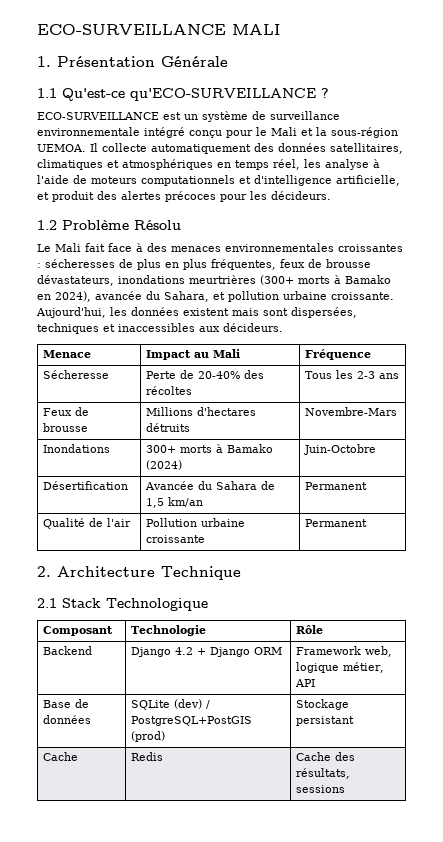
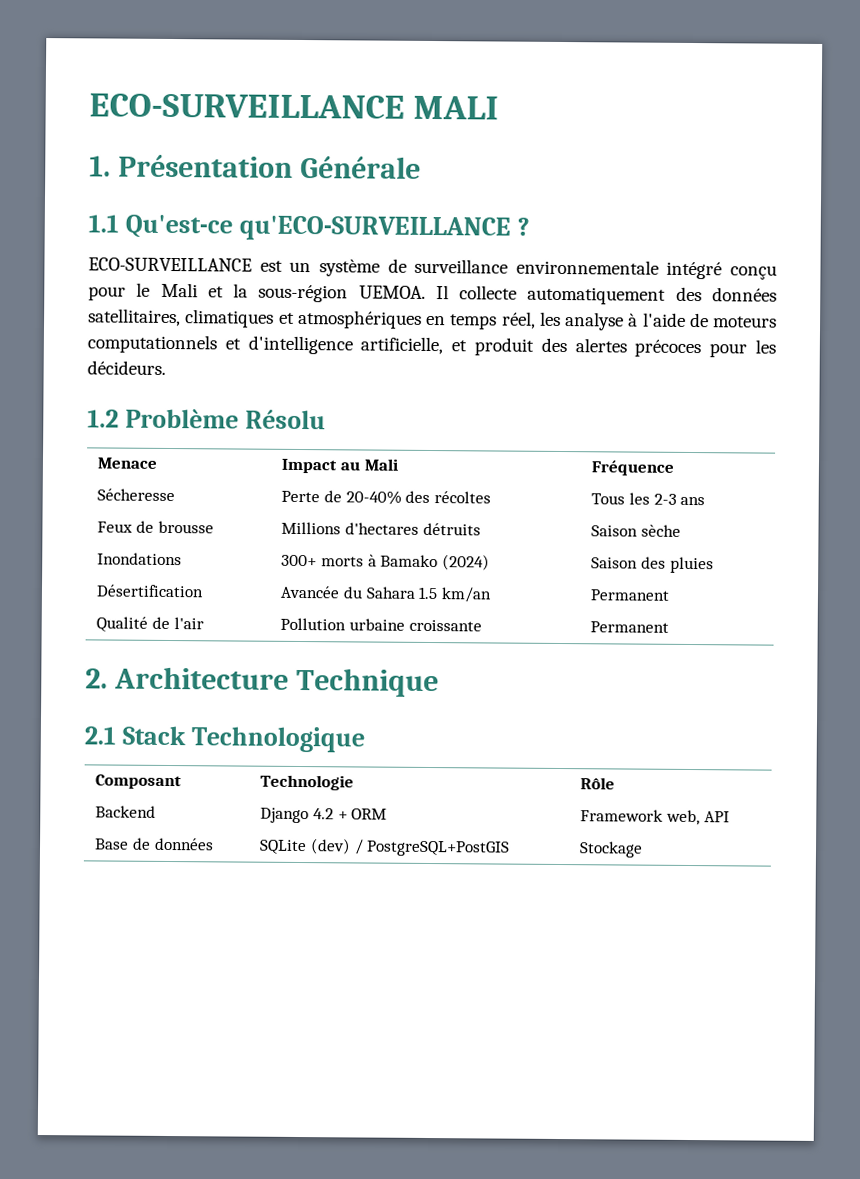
[37,243,403,252] [37,259,371,270] [37,275,391,286] [37,291,394,302] [36,307,357,318] [37,323,283,334] // Le Mali fait face à des menaces environnementales croissantes : sécheresses de plus en plus fréquentes, feux de brousse dévastateurs, inondations meurtrières (300+ morts à Bamako en 2024), avancée du Sahara, et pollution urbaine croissante. Aujourd'hui, les données existent mais sont dispersées, techniques et inaccessibles aux décideurs. -> (326, 419) none
[304,407,397,416] Novembre-Mars -> [591,524,681,537] Saison sèche
[303,444,376,455] Juin-Octobre -> [591,556,714,574] Saison des pluies
[260,481,275,490] [145,498,164,508] de 1,5 -> [418,586,439,600] 1.5
[209,647,250,657] Django -> (348, 815) none
[295,662,384,673] logique métier, -> (700, 817) none
[130,731,165,742] (prod) -> (511, 848) none
[295,716,354,726] [42,752,78,761] [130,752,163,761] [295,752,355,761] [295,768,350,779] [295,785,345,793] persistant // Cache | Redis | Cache des résultats, sessions -> (644, 849) none

